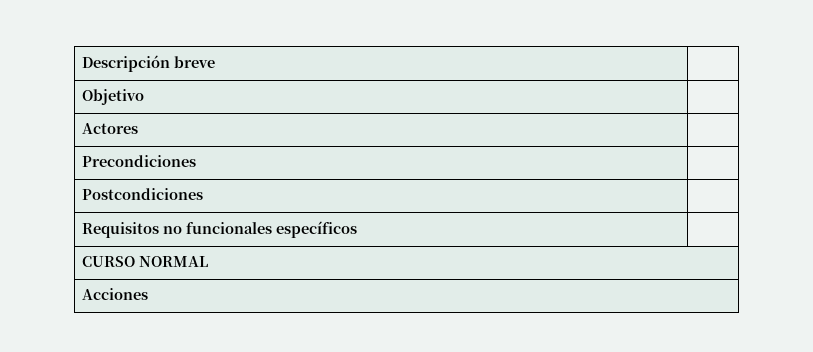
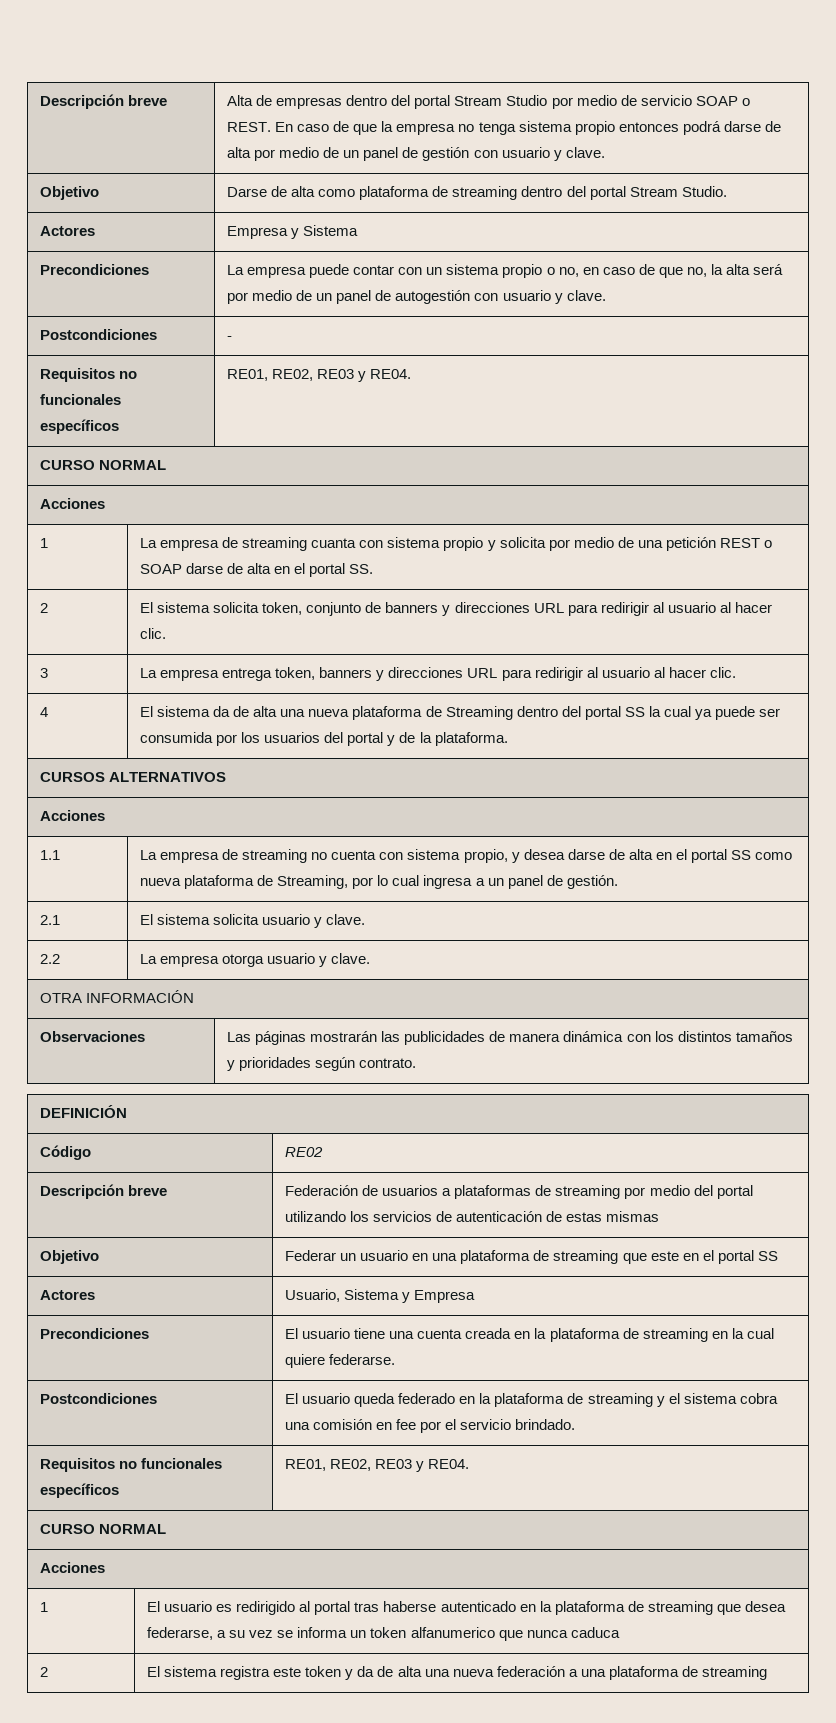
[82,55,216,72] [82,89,145,105] [82,123,139,134] [82,155,197,167] [82,188,204,200] [82,221,358,238] [82,256,209,267] [82,288,149,300] Descripción breve | // Objetivo | // Actores | // Precondiciones | // Postcondiciones | // Requisitos no funcionales específicos | // CURSO NORMAL // Acciones -> [40,94,168,109] [227,95,750,109] [227,121,781,135] [227,147,605,161] [40,186,100,200] [227,186,727,200] [40,226,96,236] [227,225,359,239] [40,264,150,275] [227,264,783,278] [227,290,606,304] [40,329,158,340] [227,336,233,340] [40,368,138,382] [40,394,122,405] [40,419,120,434] [227,369,412,382] [40,460,167,470] [40,498,106,509] [40,538,49,548] [140,537,772,551] [140,563,374,577] [40,603,49,613] [140,602,772,616] [140,628,167,639] [40,668,49,678] [140,667,736,681] [40,707,49,717] [140,706,781,720] [140,732,508,746] [40,772,227,782] [40,810,106,821] [40,850,61,860] [140,849,793,863] [140,875,618,889] [40,915,61,925] [140,914,366,928] [40,954,61,964] [140,953,371,967] [40,990,195,1003] [40,1031,146,1042] [227,1031,793,1045] [227,1057,417,1071] [40,1105,128,1118] [40,1145,92,1160] [285,1147,324,1157] [40,1184,168,1199] [285,1185,753,1199] [285,1211,660,1222] [40,1250,100,1264] [285,1250,778,1264] [40,1290,96,1300] [285,1289,476,1303] [40,1328,150,1339] [285,1328,774,1342] [285,1354,396,1368] [40,1393,158,1404] [285,1393,778,1407] [285,1419,576,1433] [40,1458,223,1472] [40,1483,120,1498] [285,1459,470,1472] [40,1524,167,1534] [40,1562,106,1573] [40,1602,49,1612] [147,1601,786,1615] [147,1627,620,1641] [40,1667,49,1677] [147,1666,767,1680] Descripción breve | Alta de empresas dentro del portal Stream Studio por medio de servicio SOAP o REST. En caso de que la empresa no tenga sistema propio entonces podrá darse de alta por medio de un panel de gestión con usuario y clave. // Objetivo | Darse de alta como plataforma de streaming dentro del portal Stream Studio. // Actores | Empresa y Sistema // Precondiciones | La empresa puede contar con un sistema propio o no, en caso de que no, la alta será por medio de un panel de autogestión con usuario y clave. // Postcondiciones | - // Requisitos no funcionales específicos | RE01, RE02, RE03 y RE04. // CURSO NORMAL // Acciones // 1 | La empresa de streaming cuanta con sistema propio y solicita por medio de una petición REST o SOAP darse de alta en el portal SS. // 2 | El sistema solicita token, conjunto de banners y direcciones URL para redirigir al usuario al hacer clic. // 3 | La empresa entrega token, banners y direcciones URL para redirigir al usuario al hacer clic. // 4 | El sistema da de alta una nueva plataforma de Streaming dentro del portal SS la cual ya puede ser consumida por los usuarios del portal y de la plataforma. // CURSOS ALTERNATIVOS // Acciones // 1.1 | La empresa de streaming no cuenta con sistema propio, y desea darse de alta en el portal SS como nueva plataforma de Streaming, por lo cual ingresa a un panel de gestión. // 2.1 | El sistema solicita usuario y clave. // 2.2 | La empresa otorga usuario y clave. // OTRA INFORMACIÓN // Observaciones | Las páginas mostrarán las publicidades de manera dinámica con los distintos tamaños y prioridades según contrato. // DEFINICIÓN // Código | RE02 // Descripción breve | Federación de usuarios a plataformas de streaming por medio del portal utilizando los servicios de autenticación de estas mismas // Objetivo | Federar un usuario en una plataforma de streaming que este en el portal SS // Actores | Usuario, Sistema y Empresa // Precondiciones | El usuario tiene una cuenta creada en la plataforma de streaming en la cual quiere federarse. // Postcondiciones | El usuario queda federado en la plataforma de streaming y el sistema cobra una comisión en fee por el servicio brindado. // Requisitos no funcionales específicos | RE01, RE02, RE03 y RE04. // CURSO NORMAL // Acciones // 1 | El usuario es redirigido al portal tras haberse autenticado en la plataforma de streaming que desea federarse, a su vez se informa un token alfanumerico que nunca caduca // 2 | El sistema registra este token y da de alta una nueva federación a una plataforma de streaming

